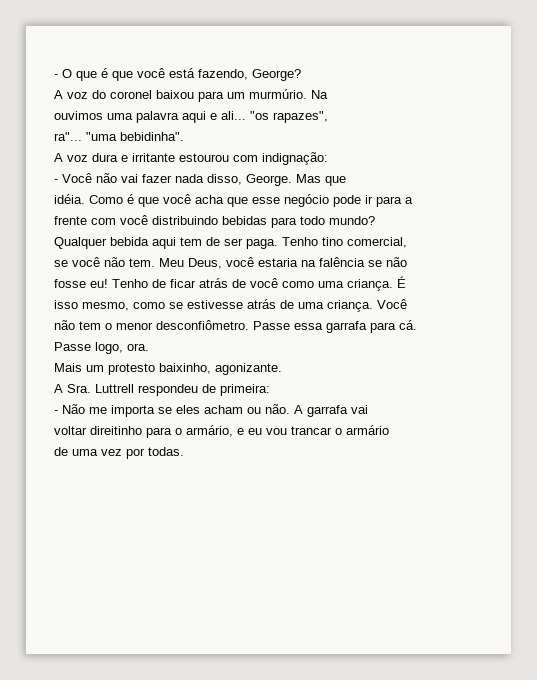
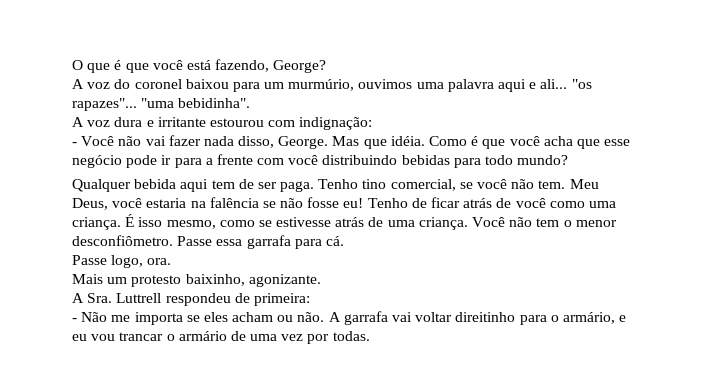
[54,74,58,78] - -> (72, 65) none
[249,89,328,99] murmúrio. Na // -> [288,79,355,91] murmúrio,
[273,111,328,123] [54,132,82,141] rapazes", // ra"... -> [72,98,137,111] rapazes"...
(346, 181) // -> (387, 144) none
(413, 200) // -> (213, 161) none
(407, 242) // -> (456, 185) none
(407, 262) // -> (304, 203) none
(406, 282) // -> (135, 220) none
(407, 304) // -> (506, 222) none
(368, 409) // -> (413, 317) none
(389, 430) // -> (227, 336) none

